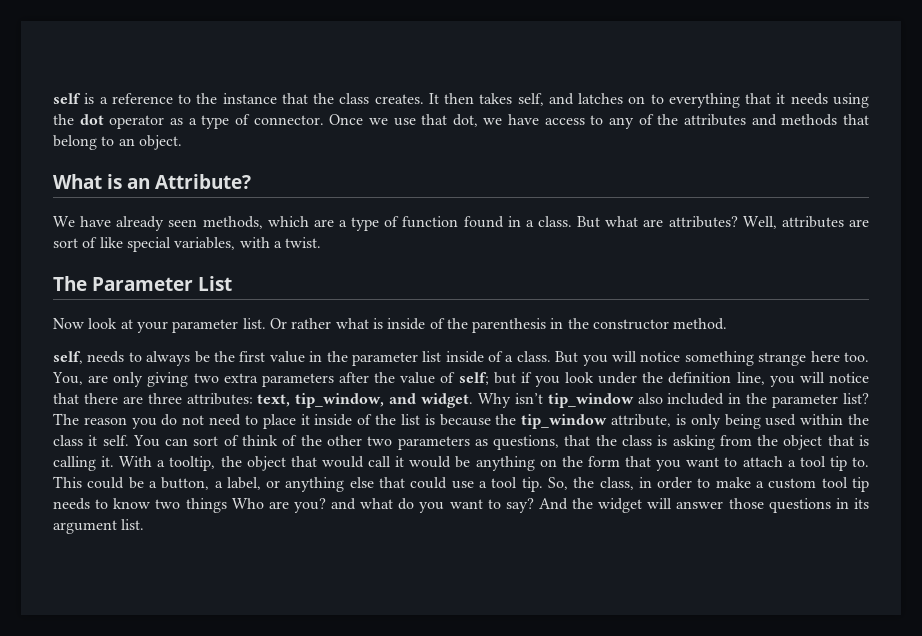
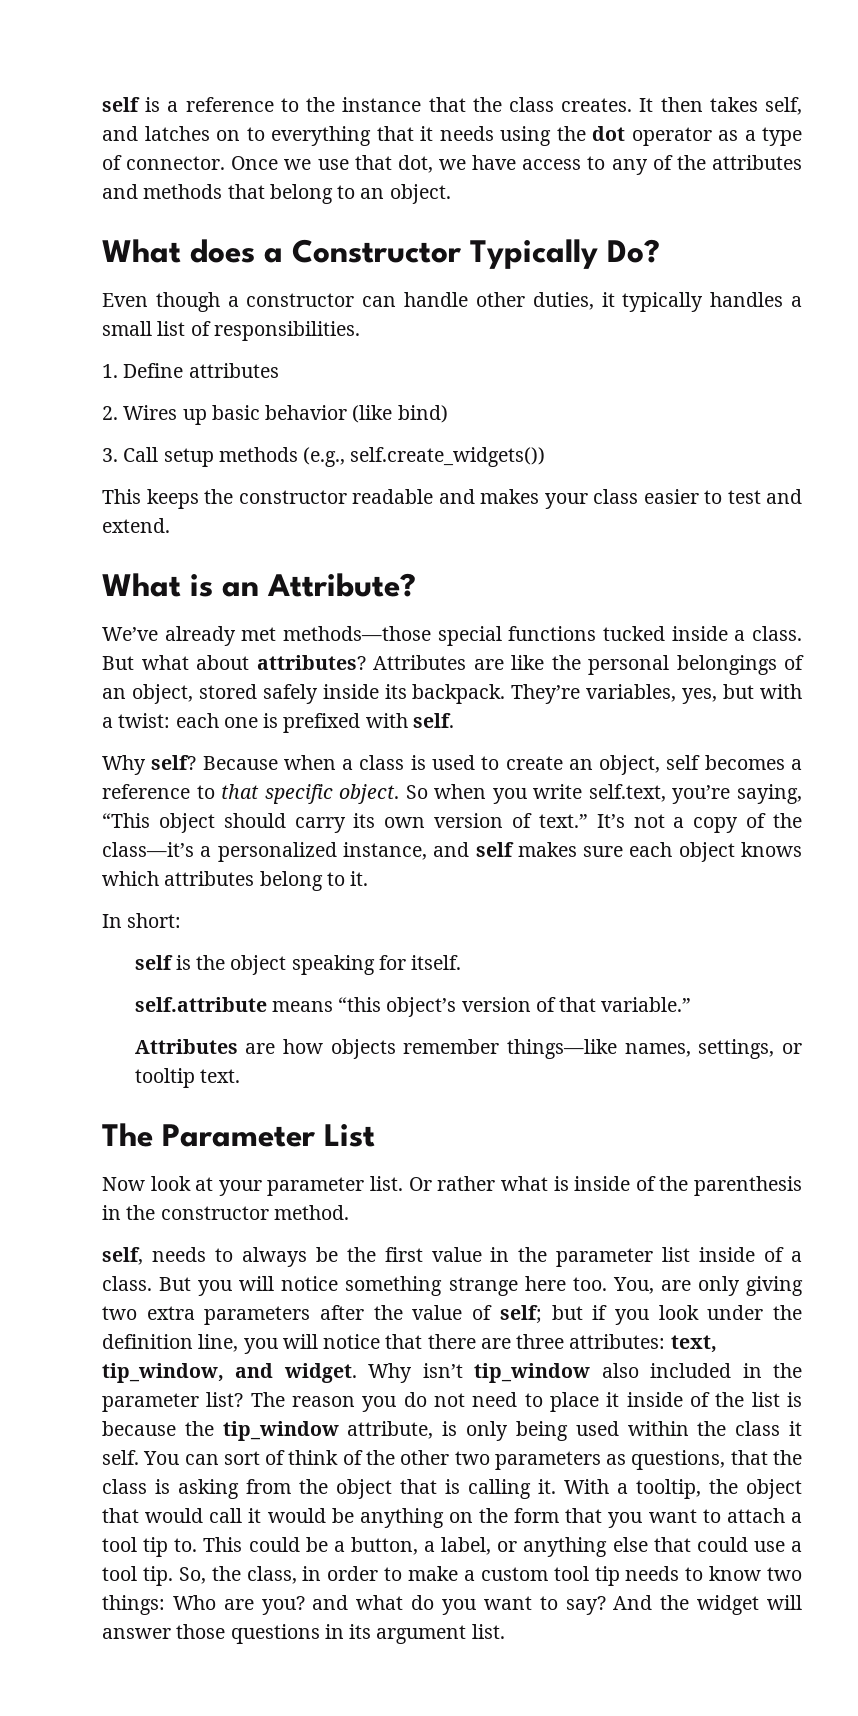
[107,174,251,189] [53,216,869,231] [53,237,322,252] is an Attribute? // We have already seen methods, which are a type of function found in a class. But what are attributes? Well, attributes are sort of like special variables, with a twist. -> [190,239,660,269] [102,292,803,312] [102,321,360,341] [102,363,279,378] [102,405,448,425] [102,447,546,467] [102,489,802,509] [102,518,170,533] [102,573,416,597] [102,626,802,646] [102,655,804,675] [102,684,802,704] [102,713,454,733] [102,755,803,775] [102,784,802,804] [102,813,802,833] [102,842,802,862] [102,871,369,891] [102,913,182,928] [134,955,462,975] [134,997,692,1017] [134,1039,802,1059] [134,1068,240,1088] does a Constructor Typically Do? // Even though a constructor can handle other duties, it typically handles a small list of responsibilities. // 1. Define attributes // 2. Wires up basic behavior (like bind) // 3. Call setup methods (e.g., self.create_widgets()) // This keeps the constructor readable and makes your class easier to test and extend. // What is an Attribute? // We’ve already met methods—those special functions tucked inside a class. But what about attributes? Attributes are like the personal belongings of an object, stored safely inside its backpack. They’re variables, yes, but with a twist: each one is prefixed with self. // Why self? Because when a class is used to create an object, self becomes a reference to that specific object. So when you write self.text, you’re saying, “This object should carry its own version of text.” It’s not a copy of the class—it’s a personalized instance, and self makes sure each object knows which attributes belong to it. // In short: // self is the object speaking for itself. // self.attribute means “this object’s version of that variable.” // Attributes are how objects remember things—like names, settings, or tooltip text.
[185,498,227,513] things -> [102,1595,165,1615] things:

